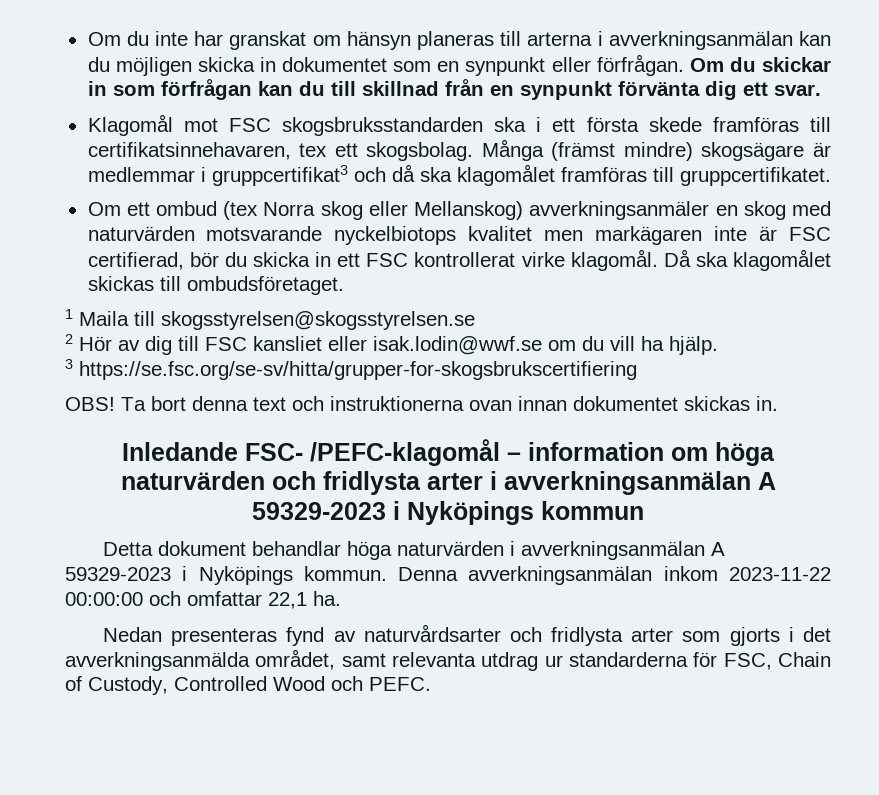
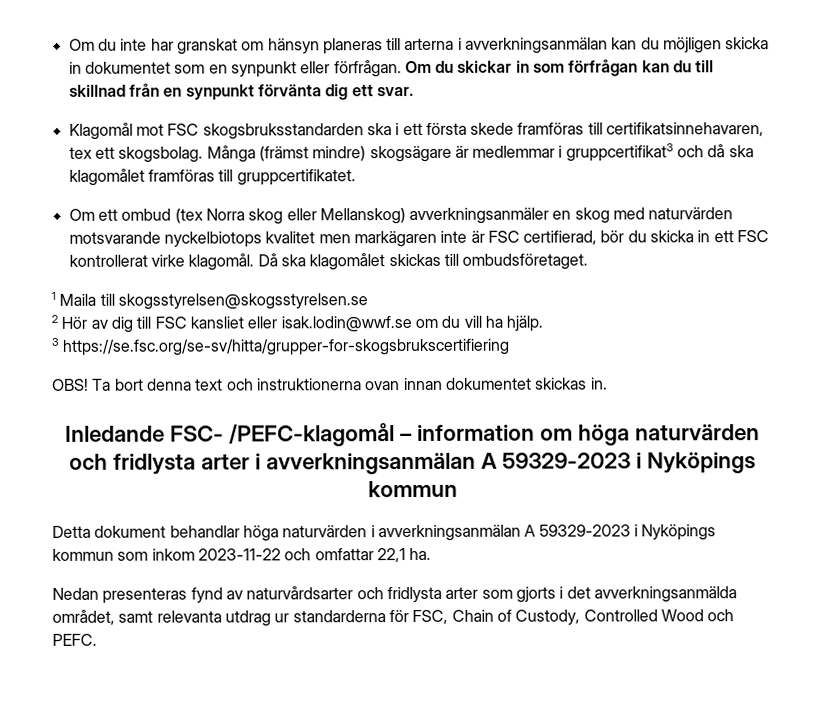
[303,566,653,585] kommun. Denna avverkningsanmälan -> [52,548,149,561] kommun som
[65,592,143,606] 00:00:00 -> (281, 554) none

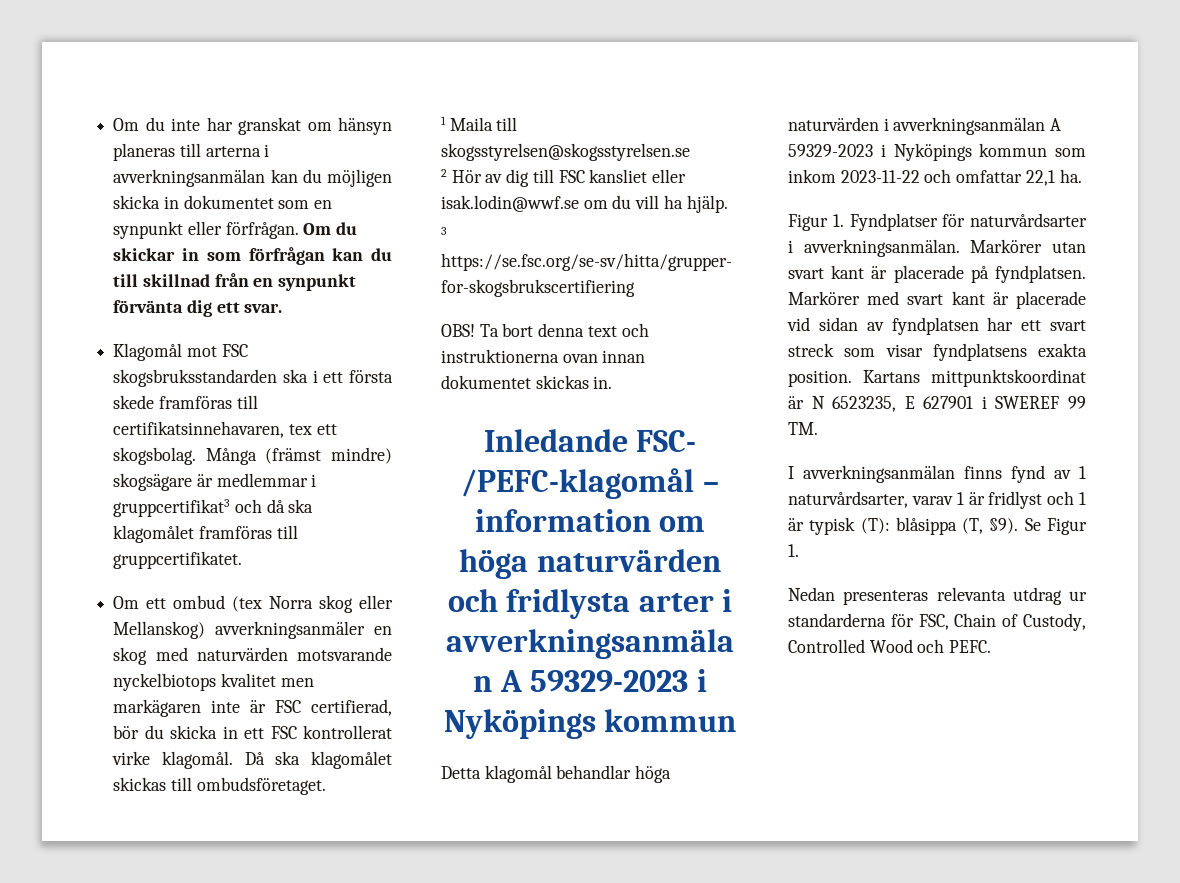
[94,525,167,538] dokument -> [484,765,552,783] klagomål
[52,586,737,604] [52,609,154,625] Nedan presenteras fynd av naturvårdsarter och fridlysta arter som gjorts i det avverkningsanmälda området, samt -> [788,213,1087,231] [788,239,1086,257] [788,265,1086,283] [788,291,1086,309] [787,317,1086,335] [788,343,1087,361] [788,369,1086,387] [788,396,1086,412] [788,422,818,435] [788,465,1086,483] [788,491,1086,509] [788,517,1087,535] [788,544,799,557] [788,587,929,605] Figur 1. Fyndplatser för naturvårdsarter i avverkningsanmälan. Markörer utan svart kant är placerade på fyndplatsen. Markörer med svart kant är placerade vid sidan av fyndplatsen har ett svart streck som visar fyndplatsens exakta position. Kartans mittpunktskoordinat är N 6523235, E 627901 i SWEREF 99 TM. // I avverkningsanmälan finns fynd av 1 naturvårdsarter, varav 1 är fridlyst och 1 är typisk (T): blåsippa (T, §9). Se Figur 1. // Nedan presenteras

